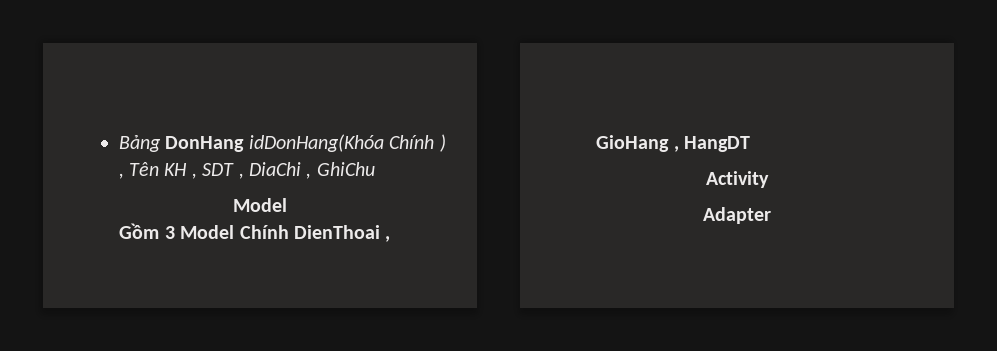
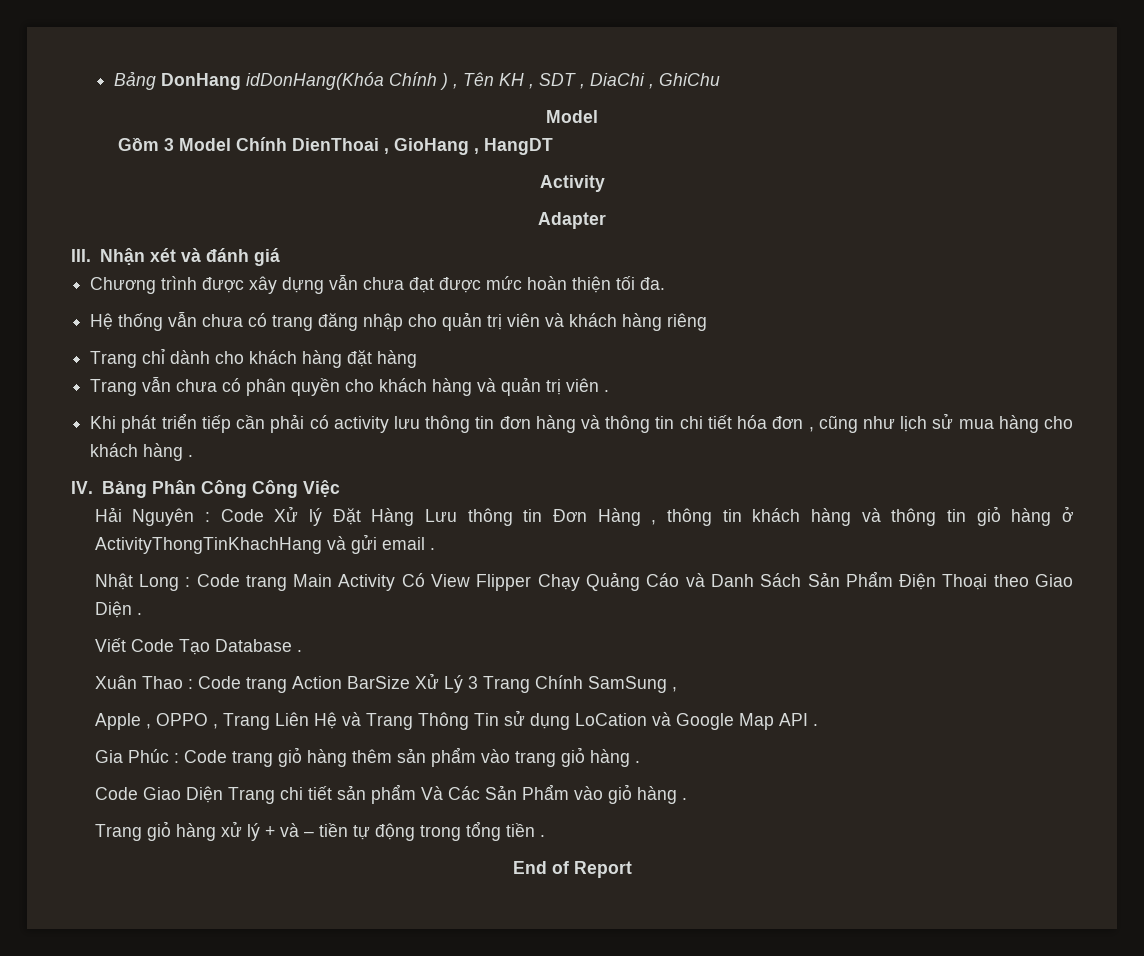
(771, 215) none -> [71,248,280,266] [90,274,666,294] [90,311,708,331] [90,348,418,368] [90,376,610,396] [90,413,1073,433] [90,443,194,461] [71,480,340,498] [94,506,1073,526] [94,534,435,554] [94,571,1073,591] [94,601,142,618] [94,638,302,655] [94,673,677,693] [94,710,818,730] [94,747,640,767] [94,784,687,804] [94,821,545,841] [512,861,632,878] // III. Nhận xét và đánh giá // Chương trình được xây dựng vẫn chưa đạt được mức hoàn thiện tối đa. // Hệ thống vẫn chưa có trang đăng nhập cho quản trị viên và khách hàng riêng // Trang chỉ dành cho khách hàng đặt hàng // Trang vẫn chưa có phân quyền cho khách hàng và quản trị viên . // Khi phát triển tiếp cần phải có activity lưu thông tin đơn hàng và thông tin chi tiết hóa đơn , cũng như lịch sử mua hàng cho khách hàng . // IV. Bảng Phân Công Công Việc // Hải Nguyên : Code Xử lý Đặt Hàng Lưu thông tin Đơn Hàng , thông tin khách hàng và thông tin giỏ hàng ở ActivityThongTinKhachHang và gửi email . // Nhật Long : Code trang Main Activity Có View Flipper Chạy Quảng Cáo và Danh Sách Sản Phẩm Điện Thoại theo Giao Diện . // Viết Code Tạo Database . // Xuân Thao : Code trang Action BarSize Xử Lý 3 Trang Chính SamSung , // Apple , OPPO , Trang Liên Hệ và Trang Thông Tin sử dụng LoCation và Google Map API . // Gia Phúc : Code trang giỏ hàng thêm sản phẩm vào trang giỏ hàng . // Code Giao Diện Trang chi tiết sản phẩm Và Các Sản Phẩm vào giỏ hàng . // Trang giỏ hàng xử lý + và – tiền tự động trong tổng tiền . // End of Report

